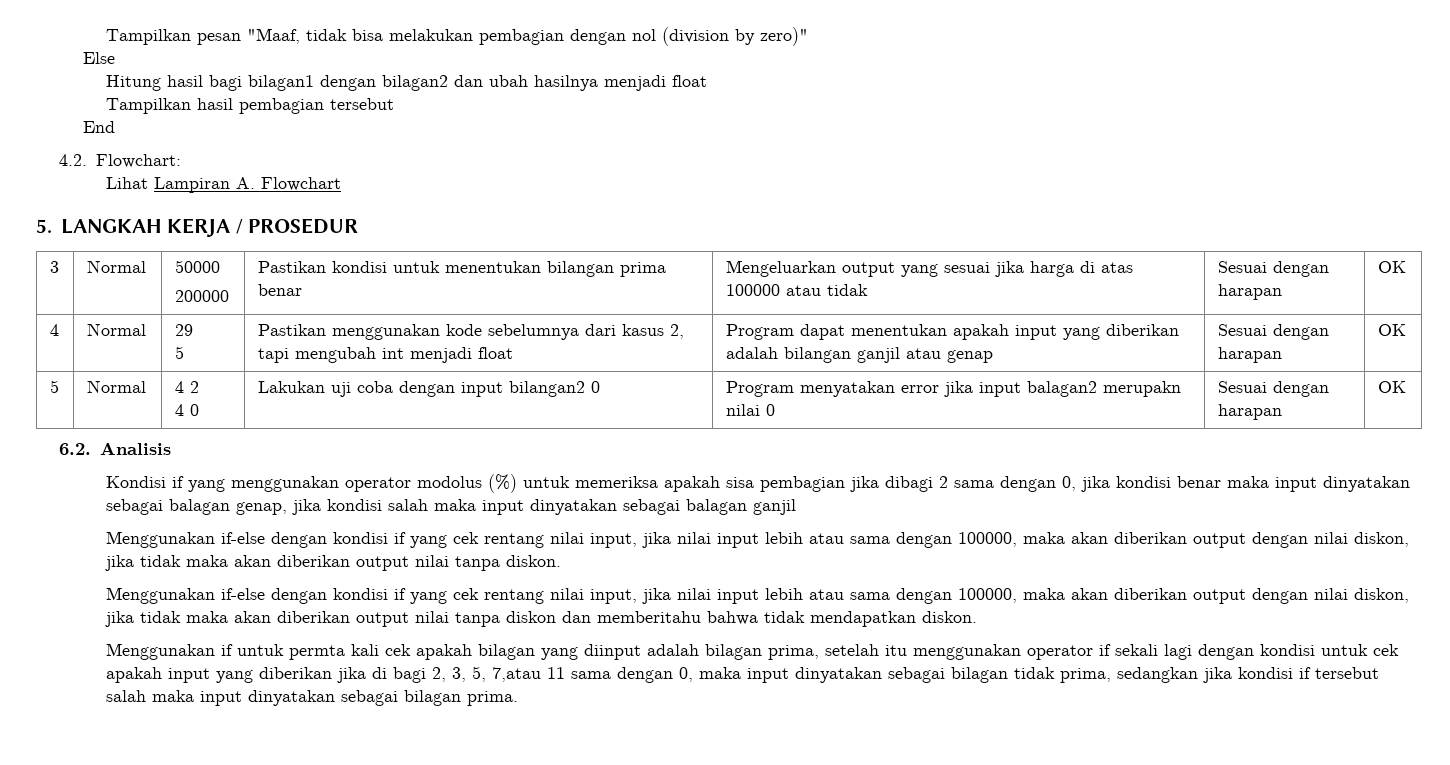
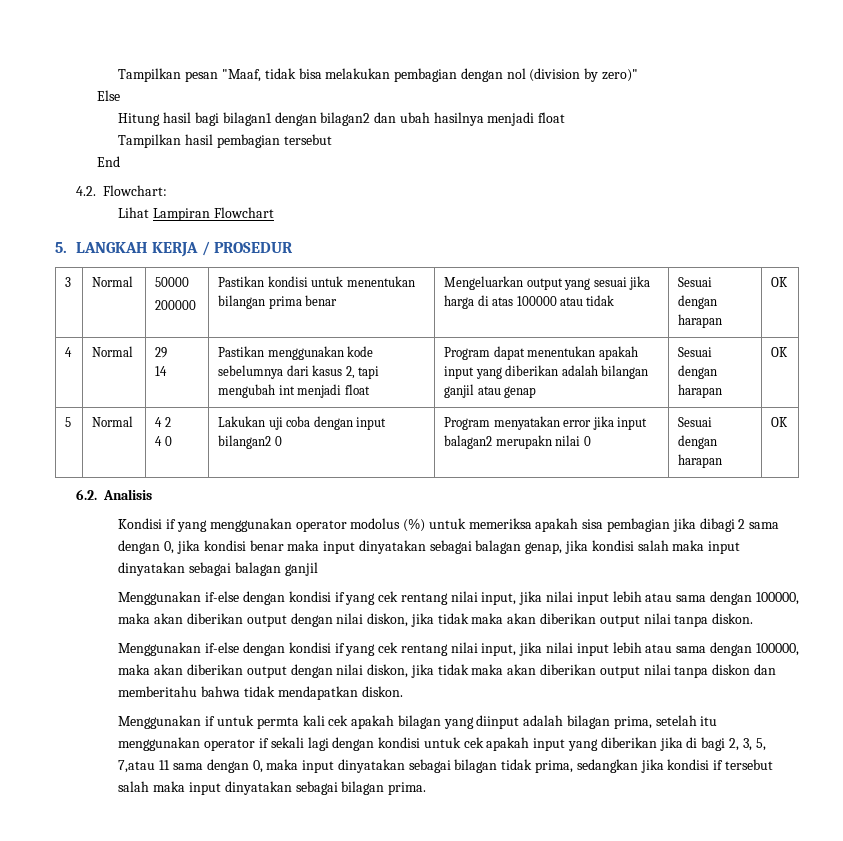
[236,177,256,189] A. -> (211, 214) none
[174,346,184,359] 5 -> [155,366,168,376] 14

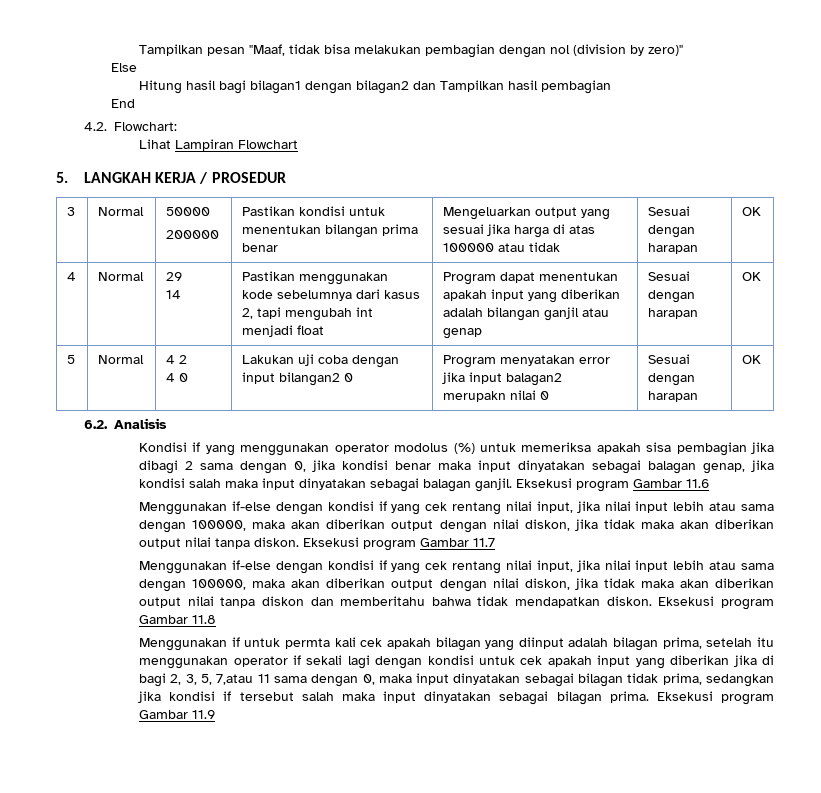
[399,112,566,126] ubah hasilnya menjadi float // -> (437, 85) none
[283,134,332,145] tersebut -> (612, 87) none
[284,562,318,576] ganjil -> [475,478,710,492] ganjil. Eksekusi program Gambar 11.6
(754, 618) none -> [303,537,496,551] Eksekusi program Gambar 11.7
(403, 691) none -> [658,596,774,610] [139,615,217,624] Eksekusi program Gambar 11.8
(427, 788) none -> [656,691,774,705] [139,710,216,719] Eksekusi program Gambar 11.9

